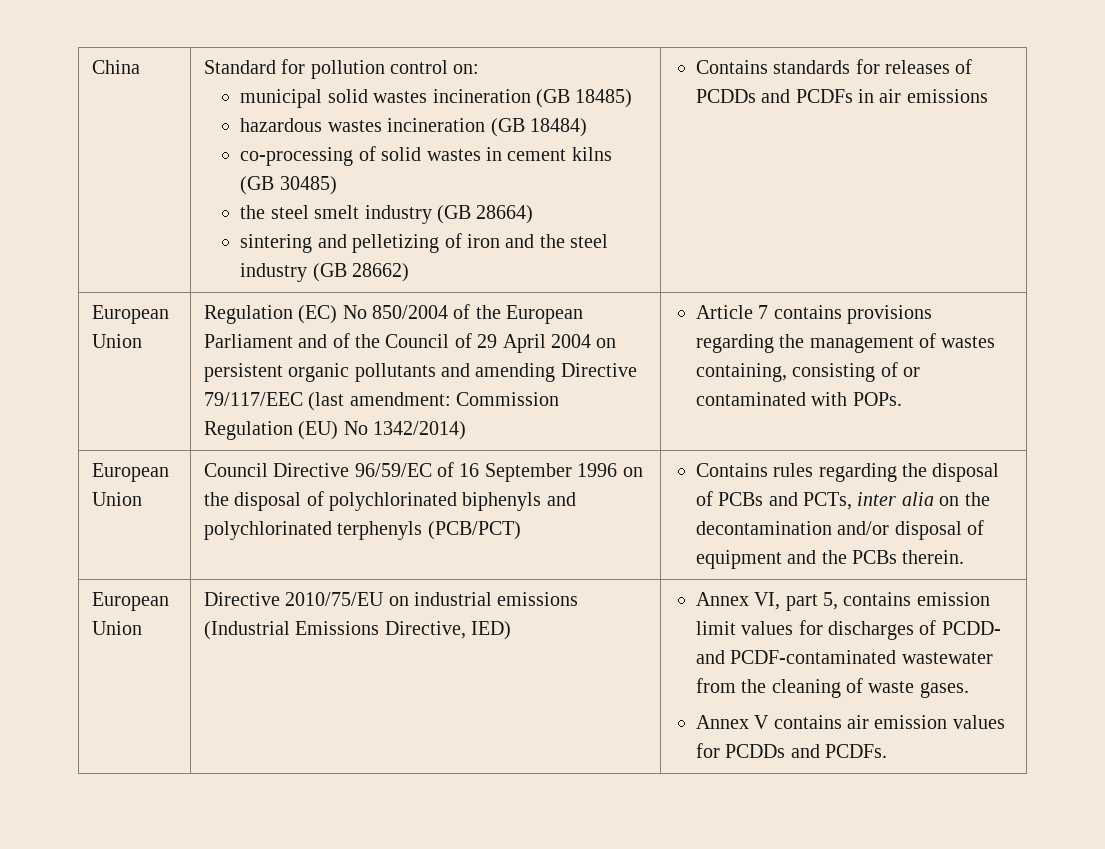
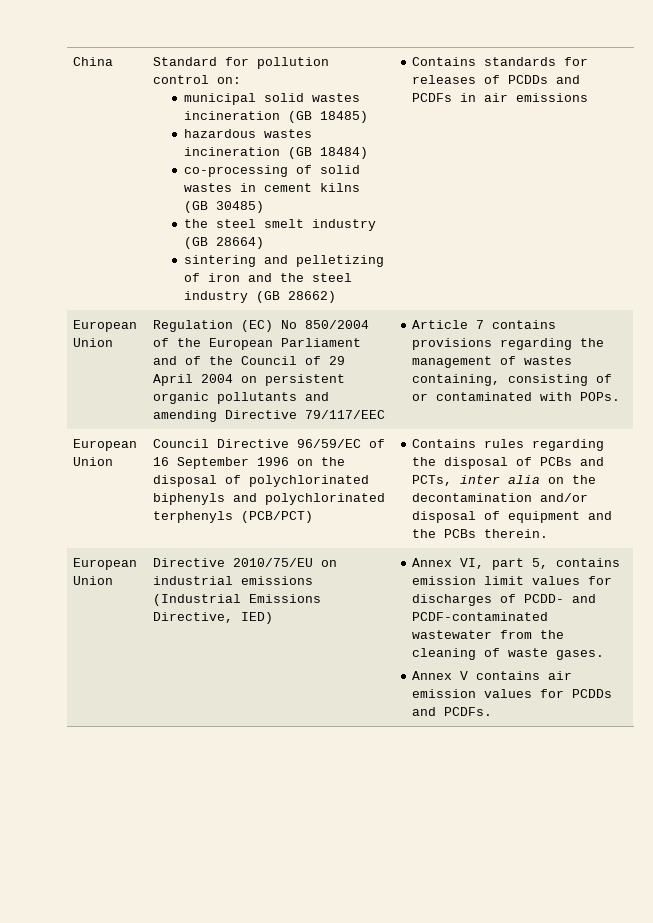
[308,392,559,411] [203,421,466,440] (last amendment: Commission Regulation (EU) No 1342/2014) -> (386, 414) none

